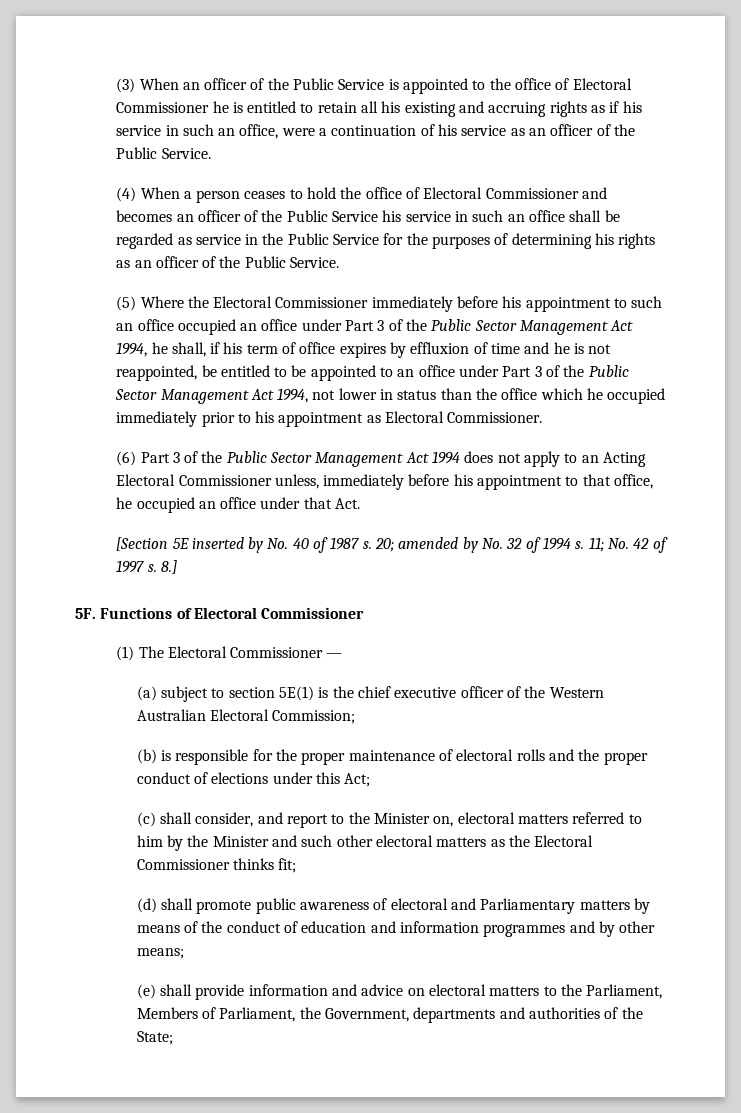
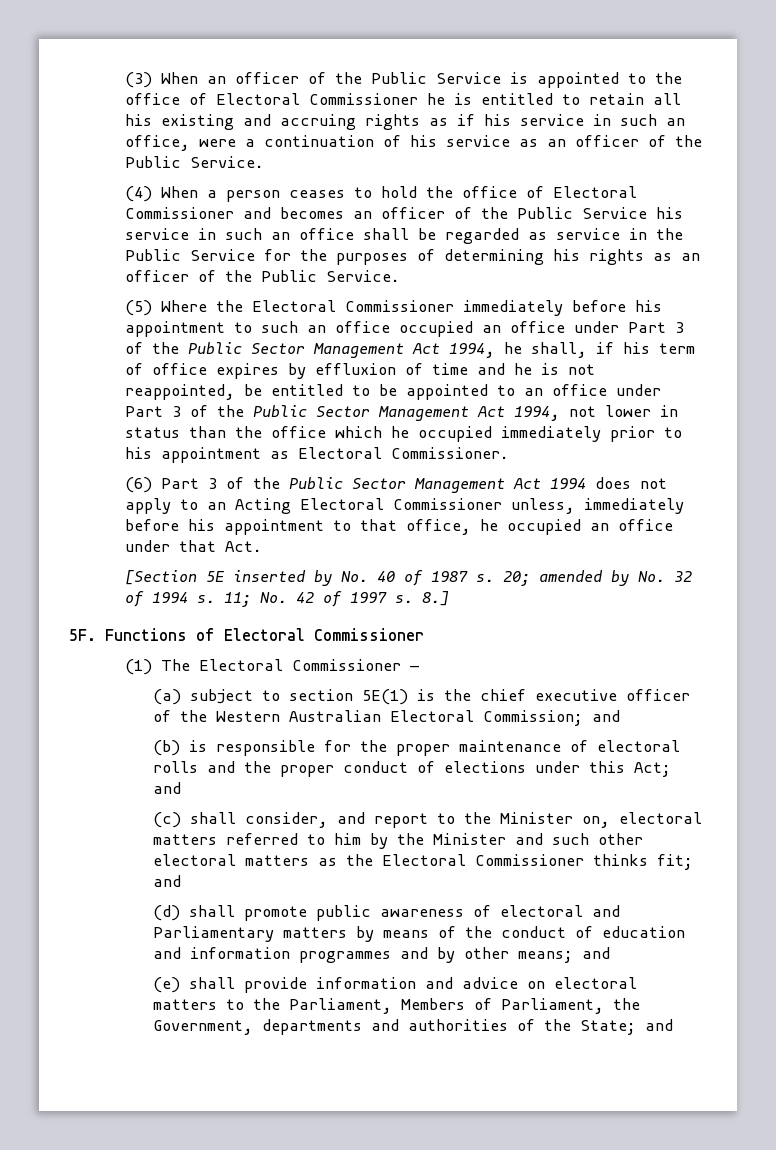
(356, 717) none -> [591,710,620,722] and
(371, 780) none -> [152,782,181,794] and
(297, 865) none -> [152,875,181,887] and
(184, 953) none -> [581,947,610,959] and
(173, 1038) none -> [644,1019,673,1031] and

